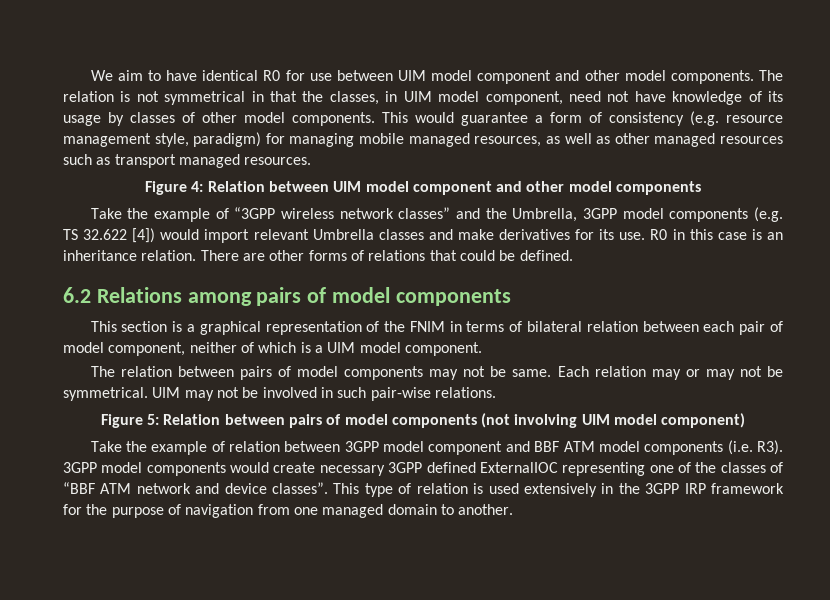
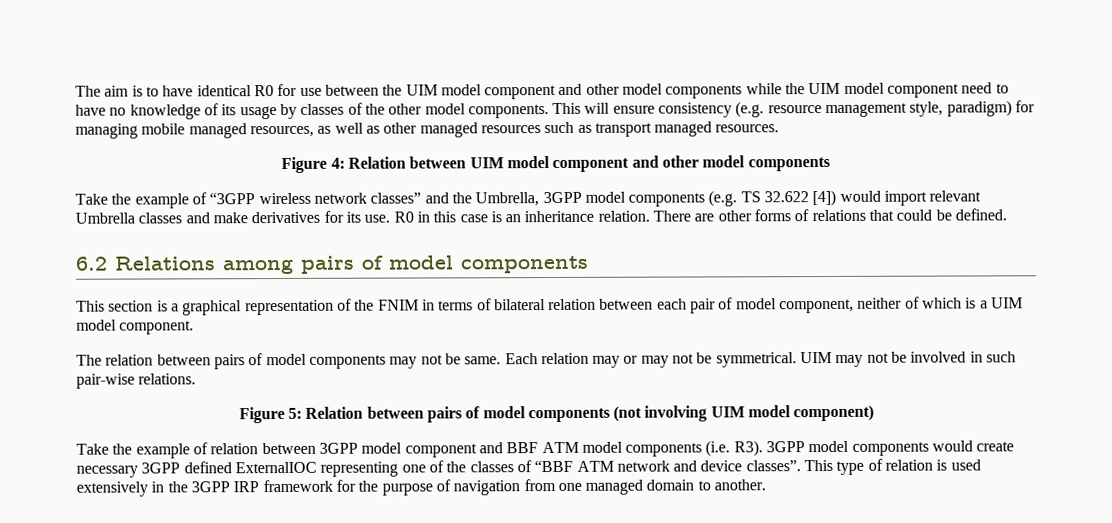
[90,70,143,81] We aim -> [75,85,143,97] The aim is
[397,70,784,84] [63,91,666,105] UIM model component and other model components. The relation is not symmetrical in that the classes, in UIM model component, need not have -> [382,82,1009,100] [75,104,127,116] the UIM model component and other model components while the UIM model component need to have no
(195, 117) none -> [364,103,385,115] the
[415,112,602,126] would guarantee a form of -> [584,102,655,114] will ensure

